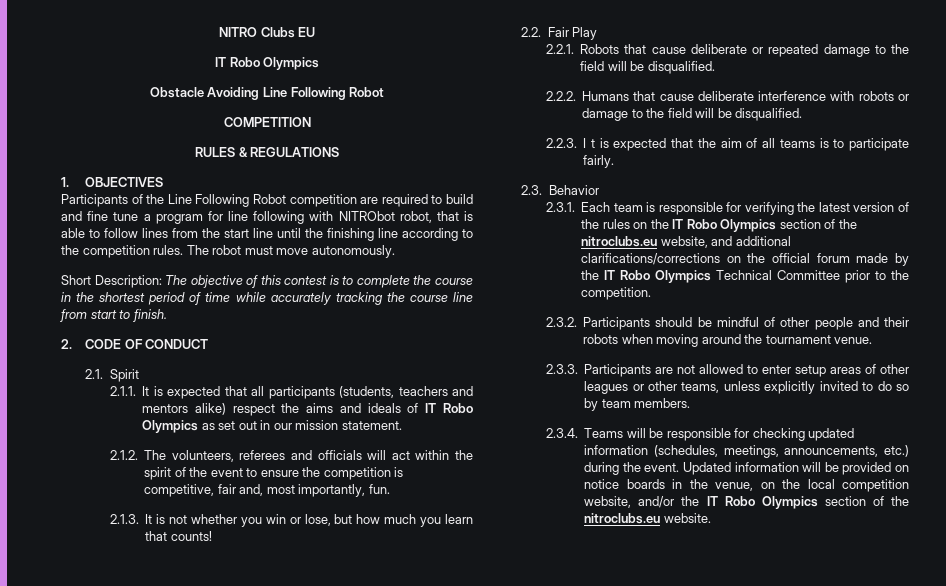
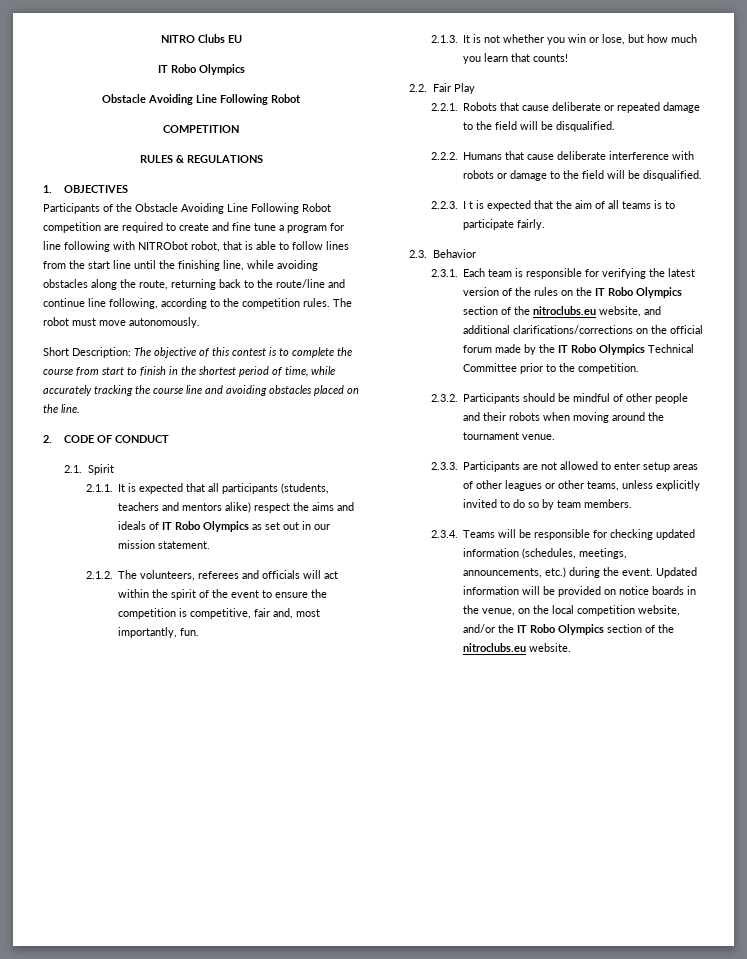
(165, 199) none -> [135,203,224,214] Obstacle Avoiding
[446,194,474,204] build -> [179,223,209,231] create
[378,228,398,238] line -> [223,260,318,271] [43,279,345,290] [43,298,158,309] line, while avoiding obstacles along the route, returning back to the route/line and continue line following,
(474, 281) none -> [76,366,166,376] from start to finish
[205,292,231,302] time -> [285,366,308,377] time,
[60,309,167,322] from start to finish. -> [205,385,359,396] [43,404,80,413] and avoiding obstacles placed on the line.

